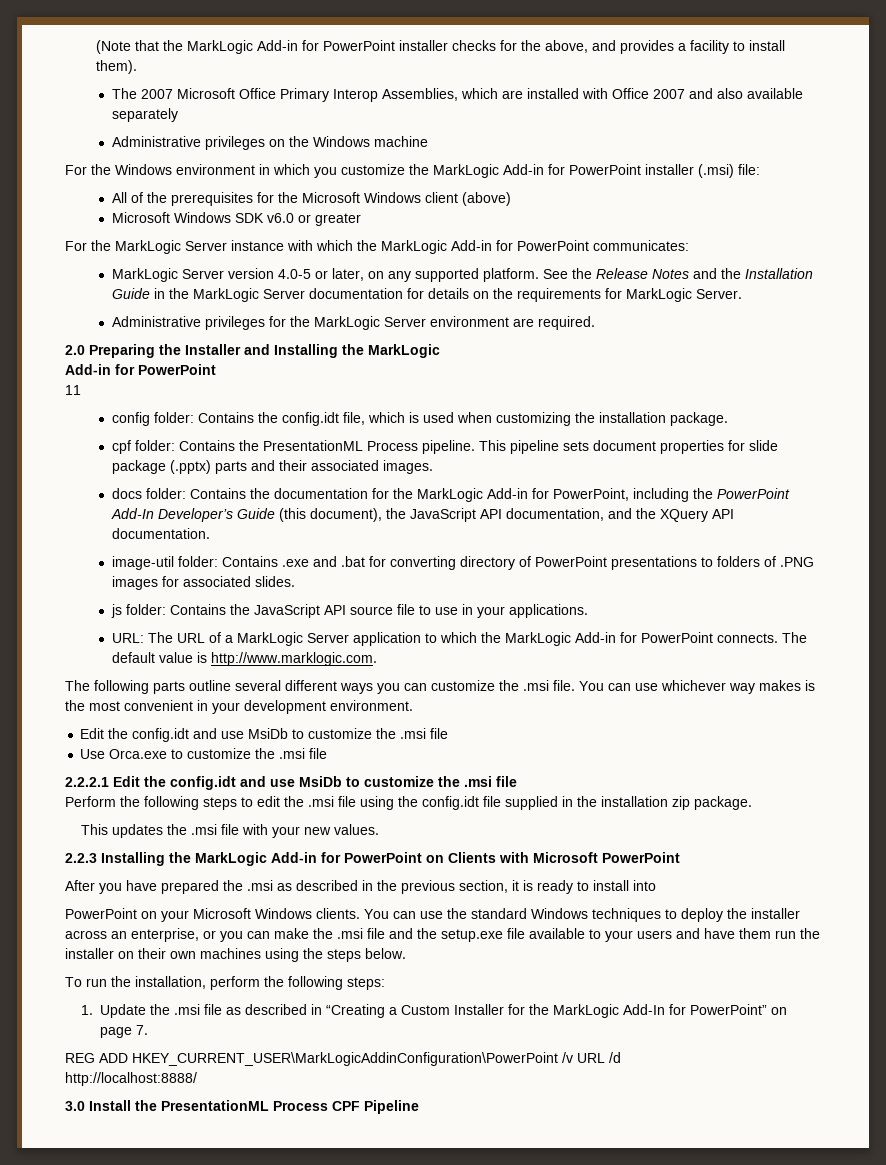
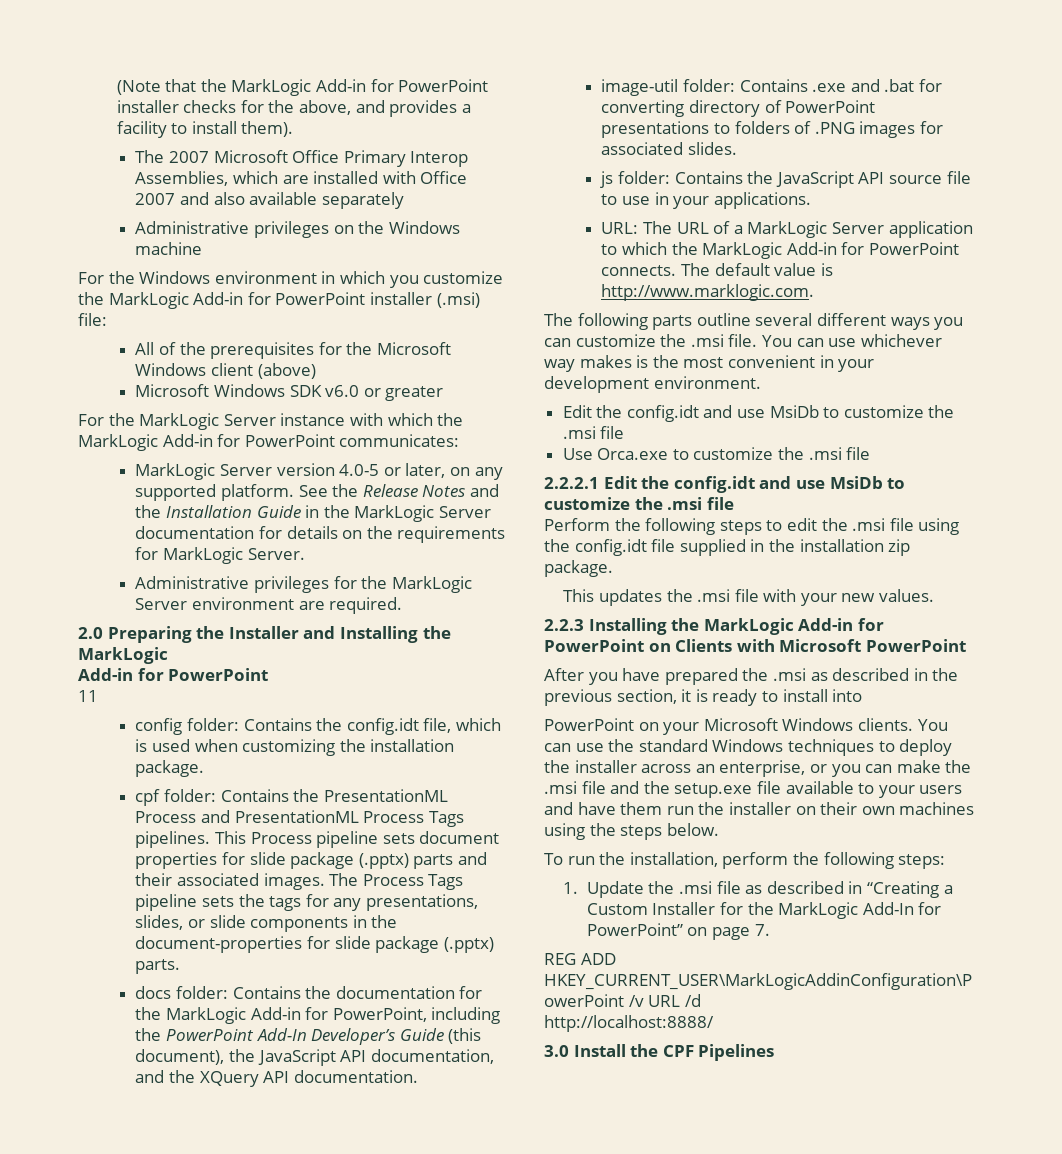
[421,440,506,454] pipeline. This -> [200,810,464,827] [135,831,312,848] and PresentationML Process Tags pipelines. This Process
(433, 467) none -> [329,873,464,890] [135,894,478,911] [135,915,398,932] [135,936,494,953] [135,959,181,974] The Process Tags pipeline sets the tags for any presentations, slides, or slide components in the document-properties for slide package (.pptx) parts.
[161,1100,419,1114] PresentationML Process CPF Pipeline -> [662,1044,775,1061] CPF Pipelines

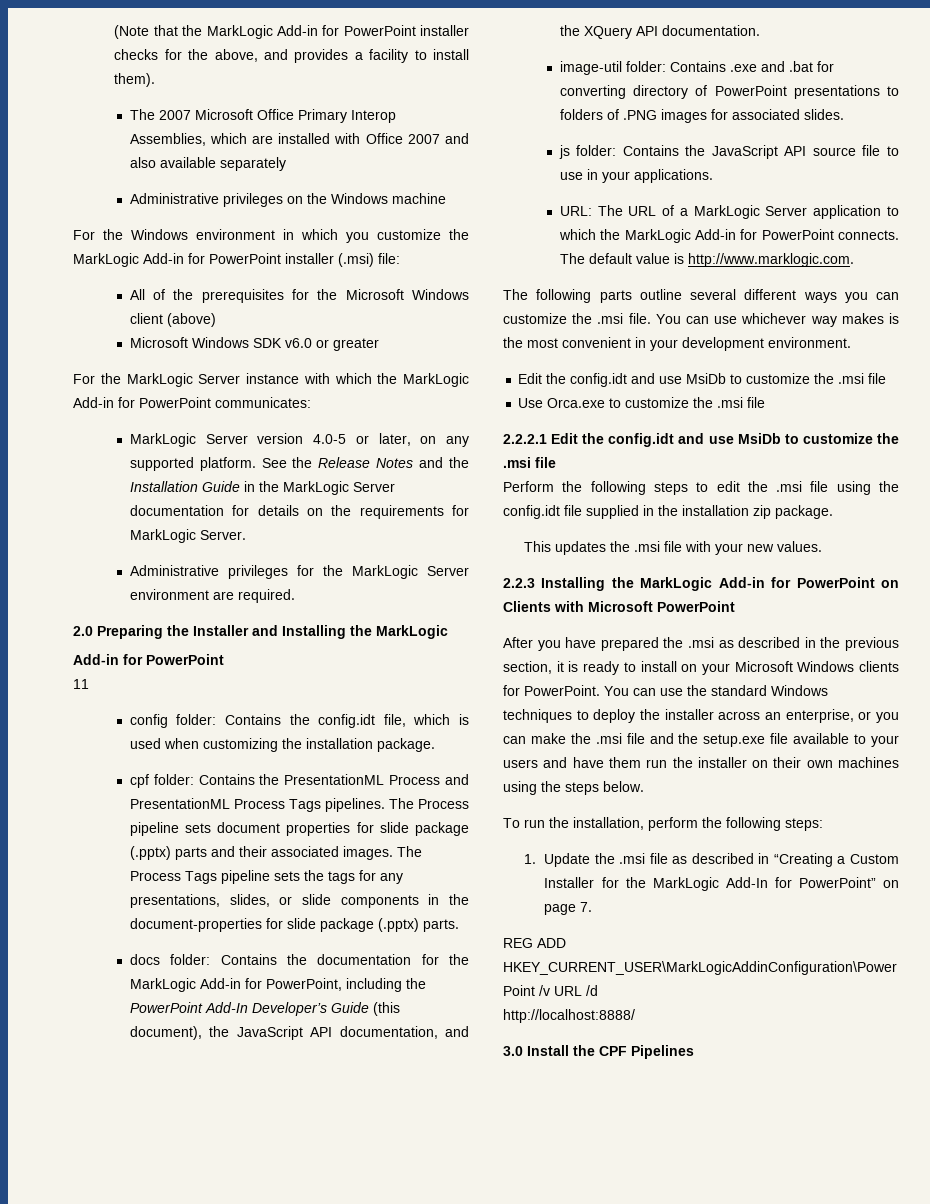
[214,831,246,844] This -> [388,798,414,809] The
[832,689,863,702] [544,718,634,731] into // PowerPoint -> (677, 666) none
[857,718,913,731] clients. -> [859,661,899,672] [503,685,600,696] clients for PowerPoint.

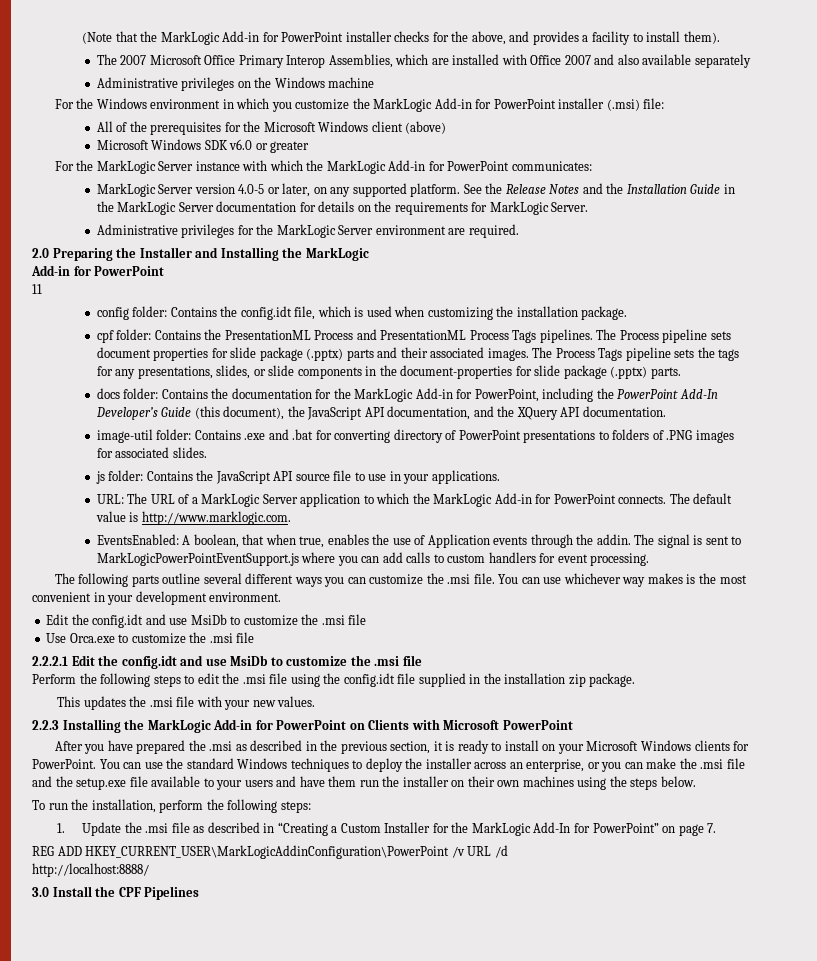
(854, 260) none -> [96,534,742,548] [96,552,650,566] // EventsEnabled: A boolean, that when true, enables the use of Application events through the addin. The signal is sent to MarkLogicPowerPointEventSupport.js where you can add calls to custom handlers for event processing.

